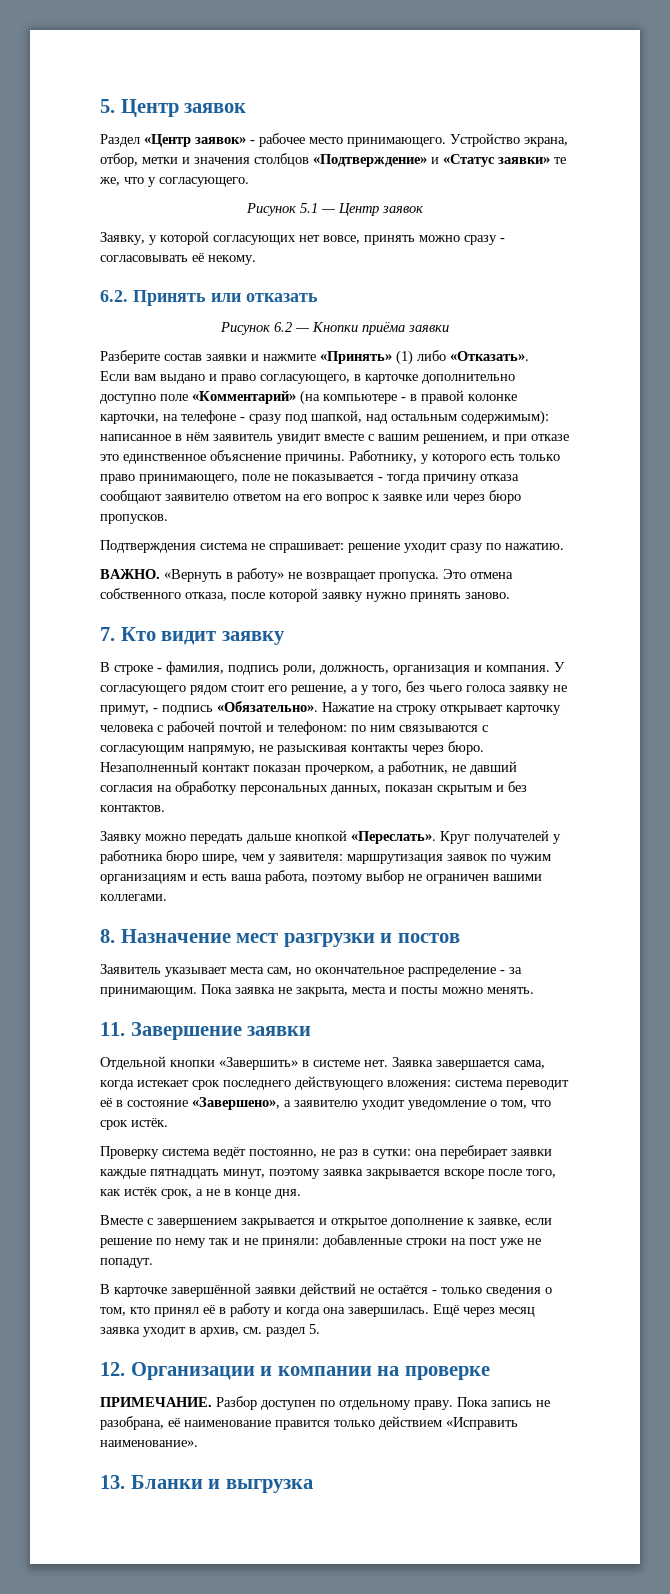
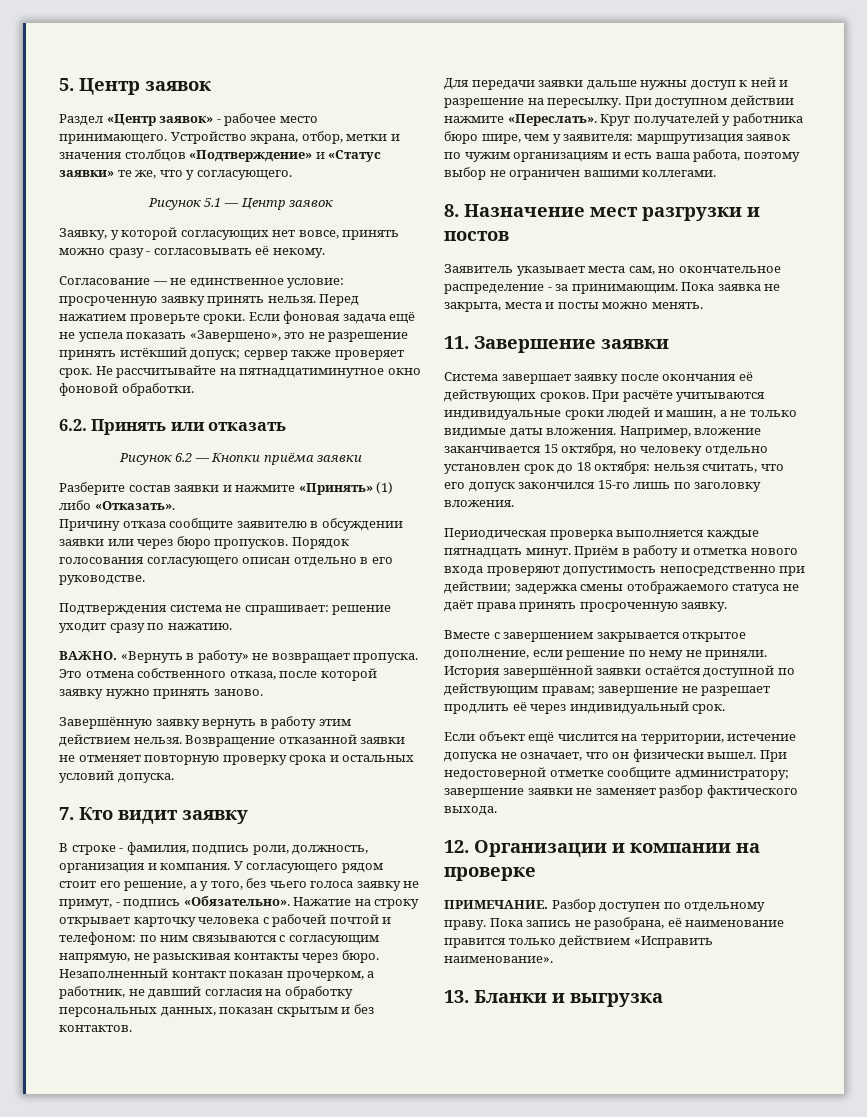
(256, 260) none -> [59,276,345,288] [59,294,360,306] [59,311,416,324] [59,330,409,342] [59,347,404,360] [59,365,421,378] [59,383,194,396] // Согласование — не единственное условие: просроченную заявку принять нельзя. Перед нажатием проверьте сроки. Если фоновая задача ещё не успела показать «Завершено», это не разрешение принять истёкший допуск; сервер также проверяет срок. Не рассчитывайте на пятнадцатиминутное окно фоновой обработки.
[100,371,515,384] [100,390,517,405] [100,410,549,425] [100,432,569,444] [100,450,560,464] [100,474,519,484] [100,490,521,504] [100,514,168,524] Если вам выдано и право согласующего, в карточке дополнительно доступно поле «Комментарий» (на компьютере - в правой колонке карточки, на телефоне - сразу под шапкой, над остальным содержимым): написанное в нём заявитель увидит вместе с вашим решением, и при отказе это единственное объяснение причины. Работнику, у которого есть только право принимающего, поле не показывается - тогда причину отказа сообщают заявителю ответом на его вопрос к заявке или через бюро пропусков. -> [59,518,403,531] [59,536,349,549] [59,557,393,567] [59,575,145,585] Причину отказа сообщите заявителю в обсуждении заявки или через бюро пропусков. Порядок голосования согласующего описан отдельно в его руководстве.
(510, 595) none -> [59,716,351,729] [59,734,406,747] [59,755,415,765] [59,770,174,783] // Завершённую заявку вернуть в работу этим действием нельзя. Возвращение отказанной заявки не отменяет повторную проверку срока и остальных условий допуска.
[100,830,347,844] Заявку можно передать дальше кнопкой -> [444,77,789,90] [444,95,794,108] [444,116,504,123] Для передачи заявки дальше нужны доступ к ней и разрешение на пересылку. При доступном действии нажмите
[100,1056,545,1070] [100,1076,569,1090] [100,1097,551,1110] [100,1118,168,1130] [100,1145,552,1159] [100,1169,556,1179] [100,1187,301,1199] [100,1215,552,1228] [100,1234,541,1248] [100,1258,153,1268] [100,1283,552,1297] [100,1303,535,1317] [100,1324,320,1337] Отдельной кнопки «Завершить» в системе нет. Заявка завершается сама, когда истекает срок последнего действующего вложения: система переводит её в состояние «Завершено», а заявителю уходит уведомление о том, что срок истёк. // Проверку система ведёт постоянно, не раз в сутки: она перебирает заявки каждые пятнадцать минут, поэтому заявка закрывается вскоре после того, как истёк срок, а не в конце дня. // Вместе с завершением закрывается и открытое дополнение к заявке, если решение по нему так и не приняли: добавленные строки на пост уже не попадут. // В карточке завершённой заявки действий не остаётся - только сведения о том, кто принял её в работу и когда она завершилась. Ещё через месяц заявка уходит в архив, см. раздел 5. -> [444,372,753,384] [444,389,766,402] [444,407,797,420] [444,426,762,438] [444,443,768,456] [444,461,784,474] [444,480,762,492] [444,500,514,507] [444,528,759,540] [444,545,798,558] [444,566,806,576] [444,581,799,594] [444,600,728,612] [444,630,747,642] [444,650,768,660] [444,665,795,678] [444,683,771,696] [444,701,726,714] [444,731,797,744] [444,749,787,762] [444,767,789,780] [444,785,798,798] [444,806,497,816] Система завершает заявку после окончания её действующих сроков. При расчёте учитываются индивидуальные сроки людей и машин, а не только видимые даты вложения. Например, вложение заканчивается 15 октября, но человеку отдельно установлен срок до 18 октября: нельзя считать, что его допуск закончился 15-го лишь по заголовку вложения. // Периодическая проверка выполняется каждые пятнадцать минут. Приём в работу и отметка нового входа проверяют допустимость непосредственно при действии; задержка смены отображаемого статуса не даёт права принять просроченную заявку. // Вместе с завершением закрывается открытое дополнение, если решение по нему не приняли. История завершённой заявки остаётся доступной по действующим правам; завершение не разрешает продлить её через индивидуальный срок. // Если объект ещё числится на территории, истечение допуска не означает, что он физически вышел. При недостоверной отметке сообщите администратору; завершение заявки не заменяет разбор фактического выхода.

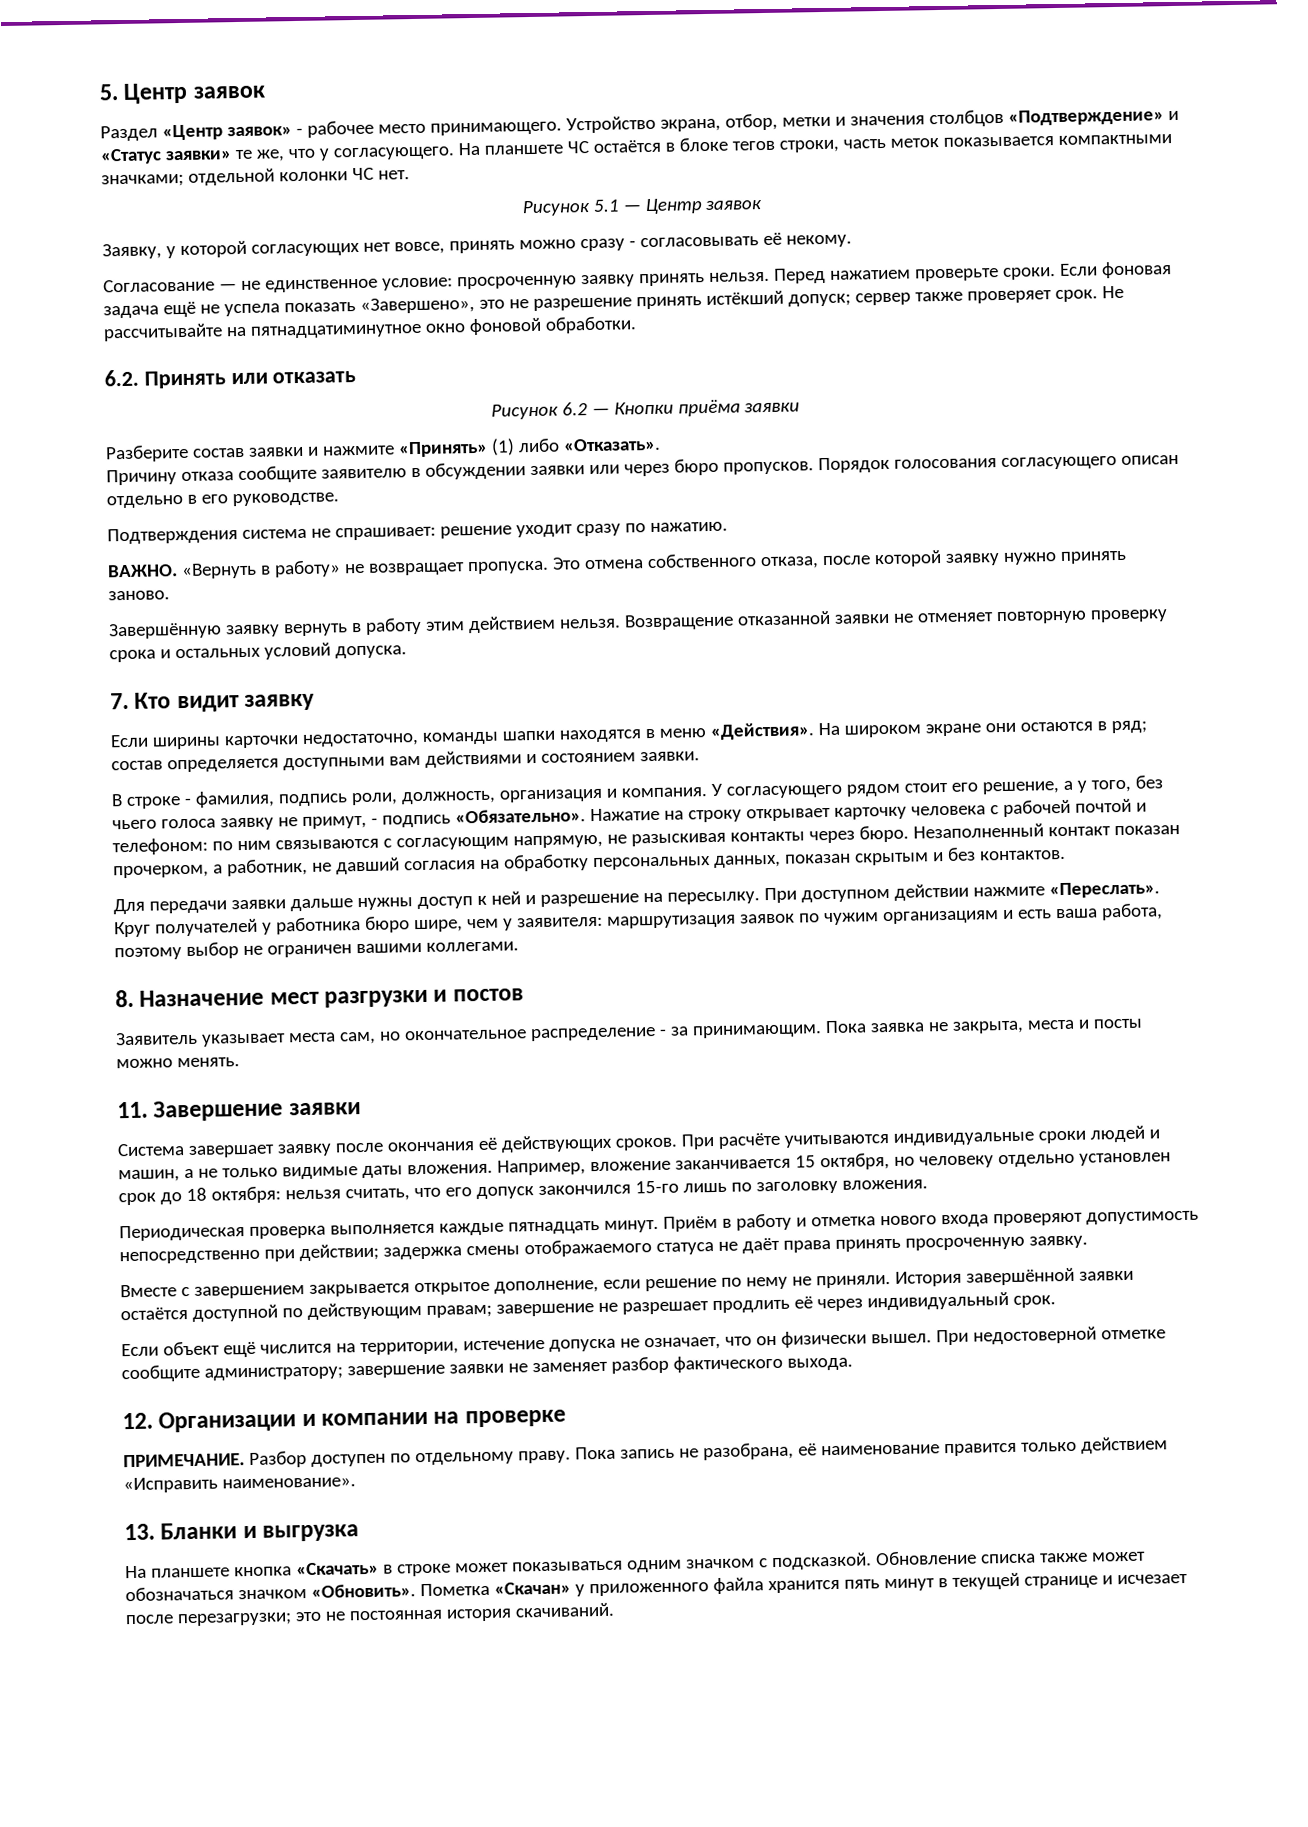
(292, 175) none -> [457,134,1172,156] [101,167,410,188] На планшете ЧС остаётся в блоке тегов строки, часть меток показывается компактными значками; отдельной колонки ЧС нет.
(248, 817) none -> [110,720,1147,750] [111,750,700,773] // Если ширины карточки недостаточно, команды шапки находятся в меню «Действия». На широком экране они остаются в ряд; состав определяется доступными вам действиями и состоянием заявки.
(663, 1000) none -> [125,1550,1146,1579] [125,1572,1188,1602] [125,1602,615,1627] // На планшете кнопка «Скачать» в строке может показываться одним значком с подсказкой. Обновление списка также может обозначаться значком «Обновить». Пометка «Скачан» у приложенного файла хранится пять минут в текущей странице и исчезает после перезагрузки; это не постоянная история скачиваний.

